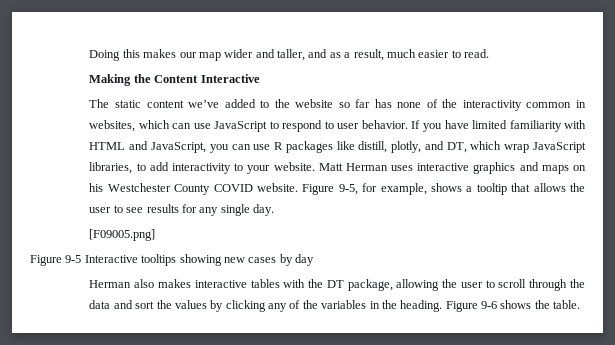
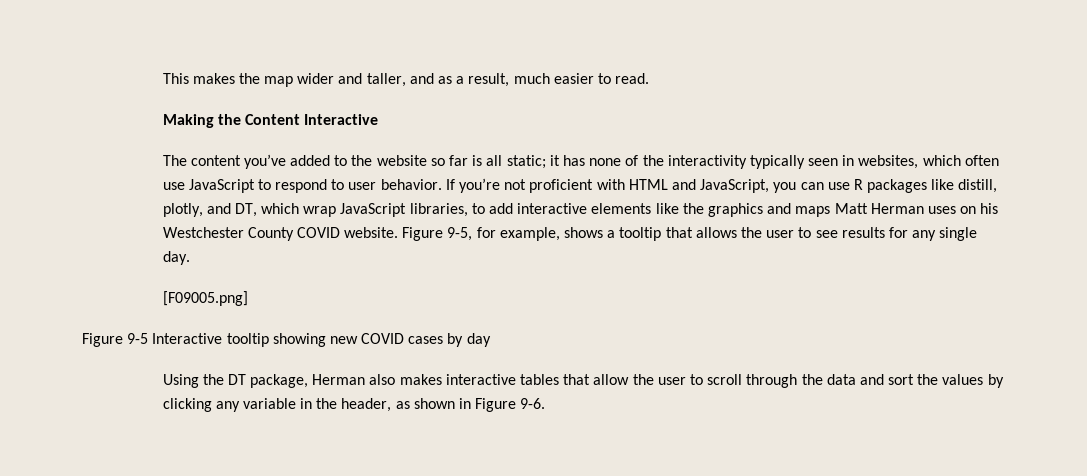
[89,49,197,61] Doing this makes our -> [162,73,260,84] This makes the
[115,100,220,108] static content we’ve -> [190,154,286,169] content you’ve
(371, 103) none -> [472,155,560,169] is all static; it
[526,102,572,108] common -> [749,155,839,169] typically seen
[172,123,192,129] can -> [964,155,999,166] often
[422,120,562,132] you have limited familiarity -> [459,178,594,193] you’re not proficient
[172,162,569,174] interactivity to your website. Matt Herman uses interactive graphics and maps -> [517,203,956,217] interactive elements like the graphics and maps Matt Herman uses
[141,254,177,266] tooltips -> [226,333,269,347] tooltip
(245, 260) none -> [361,333,405,344] COVID
(314, 260) none -> [162,374,309,388] Using the DT package,
[283,279,440,291] with the DT package, allowing -> [563,374,630,385] that allow
[289,300,581,312] of the variables in the heading. Figure 9-6 shows the table. -> [242,398,546,412] variable in the header, as shown in Figure 9-6.

